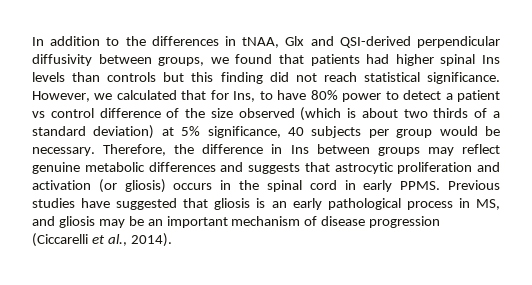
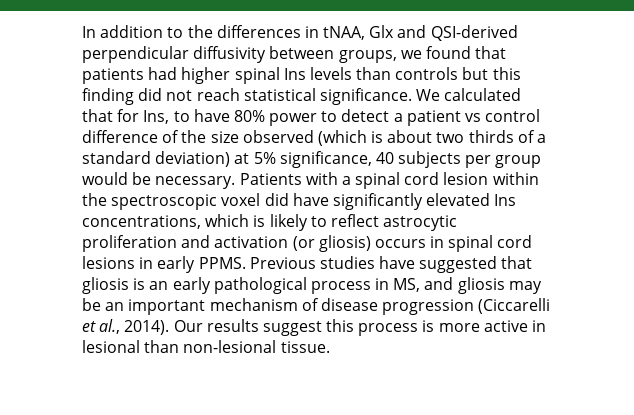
[32,91,113,102] However, we -> [416,89,441,101] We
[103,144,500,156] [32,162,330,174] Therefore, the difference in Ins between groups may reflect genuine metabolic differences and suggests that -> [239,172,539,189] [82,193,517,210] [82,214,379,231] Patients with a spinal cord lesion within the spectroscopic voxel did have significantly elevated Ins concentrations, which is likely to reflect
[239,180,337,192] the spinal cord -> [448,235,533,252] [82,256,135,269] spinal cord lesions
(172, 240) none -> [173,319,547,336] [82,340,330,353] Our results suggest this process is more active in lesional than non-lesional tissue.

